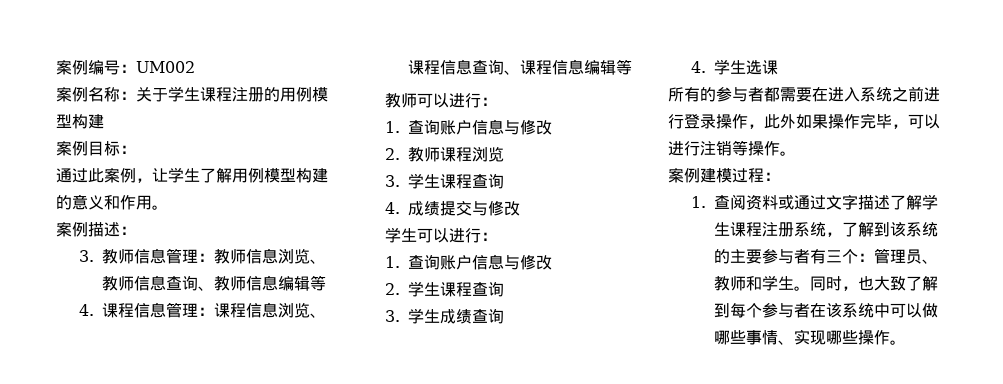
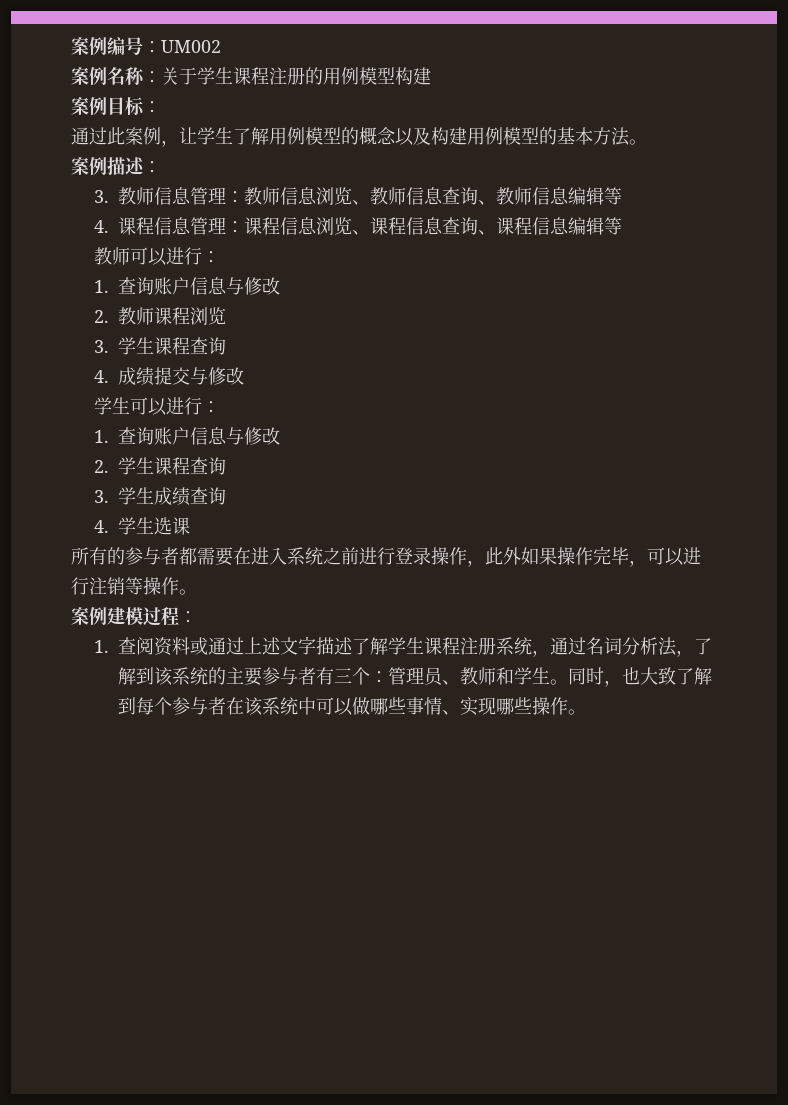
[296,168,328,183] [56,194,152,210] 构建的意义和作用 -> [341,127,630,146] 的概念以及构建用例模型的基本方法
(826, 202) none -> [243,637,281,655] 上述
(842, 234) none -> [549,637,694,657] 通过名词分析法，

